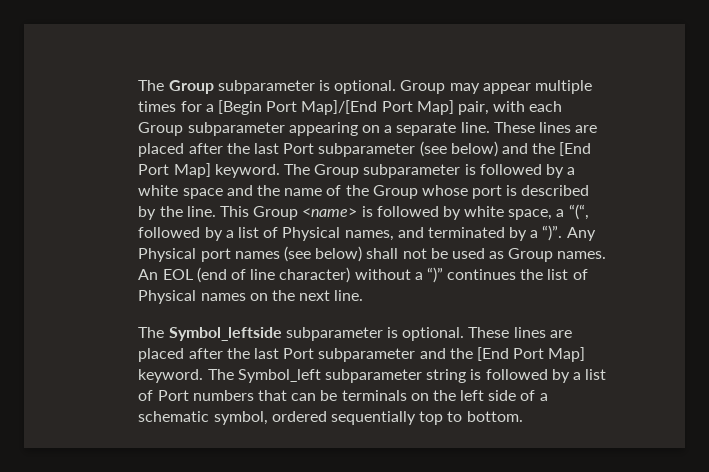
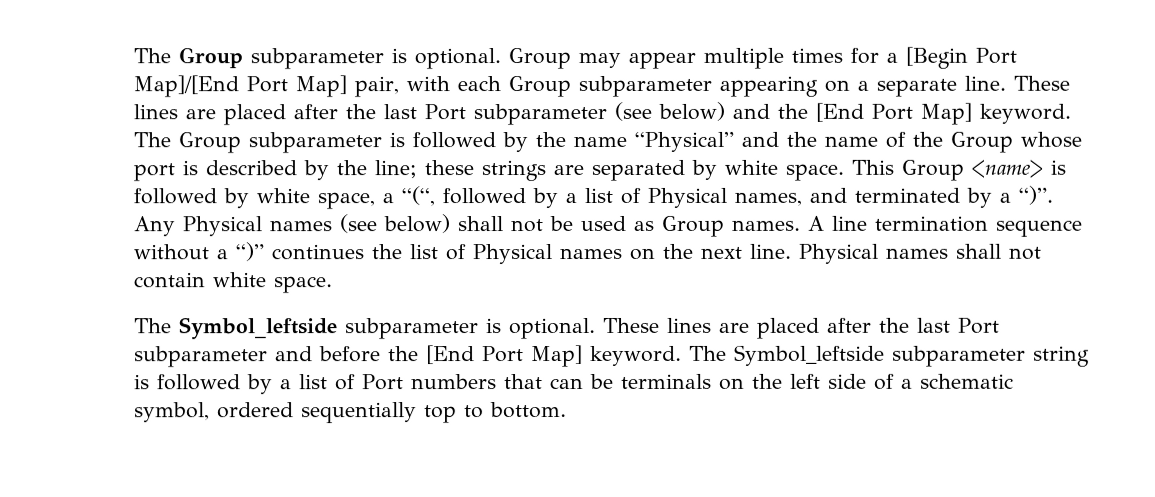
[567,167,576,175] [138,185,223,199] a white space -> [534,131,734,152] the name “Physical”
[186,206,216,217] line. -> [373,159,844,182] line; these strings are separated by white space.
[200,248,231,262] port -> (262, 226) none
[138,267,351,283] An EOL (end of line character) -> [806,215,1082,237] A line termination sequence
(364, 295) none -> [797,243,1042,264] [133,272,333,294] Physical names shall not contain white space.
[449,347,586,362] [138,369,321,383] the [End Port Map] keyword. The Symbol_left -> [318,344,885,368] before the [End Port Map] keyword. The Symbol_leftside

